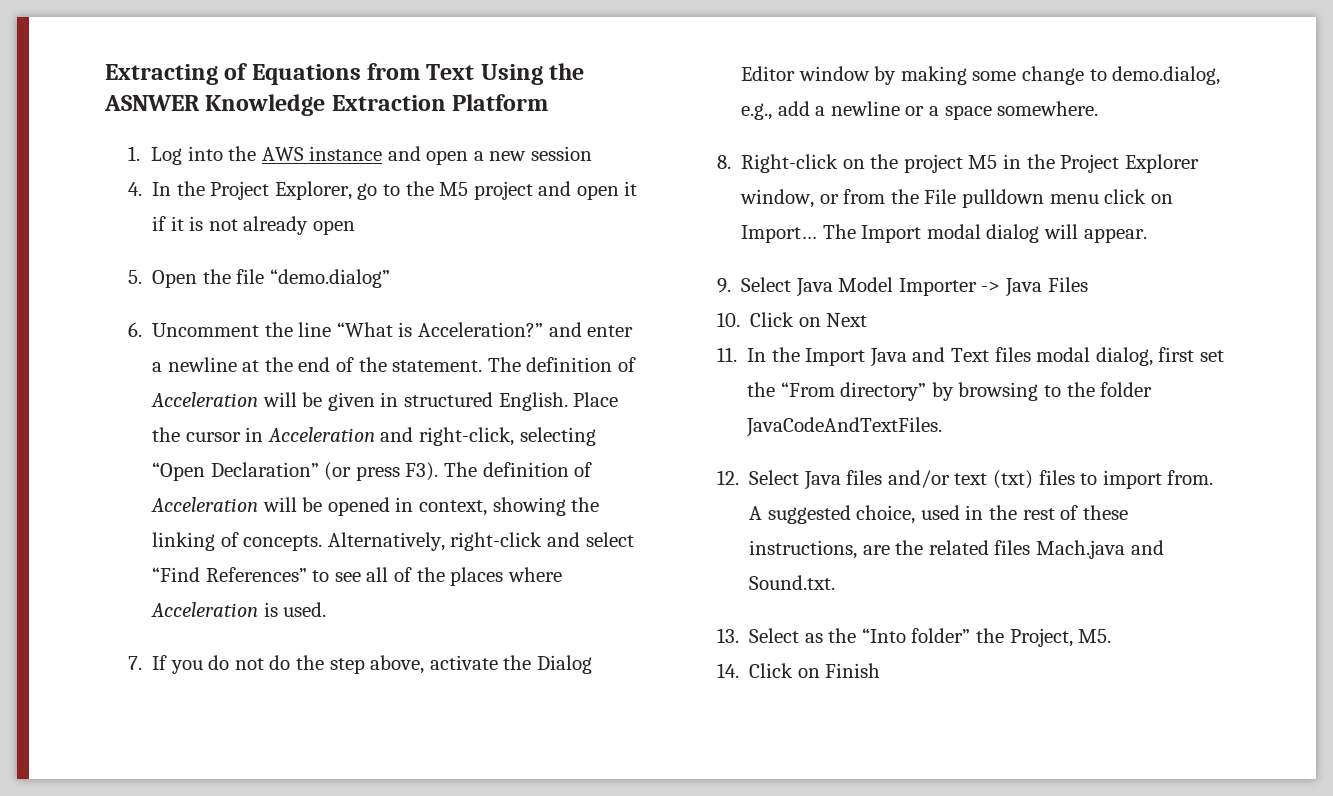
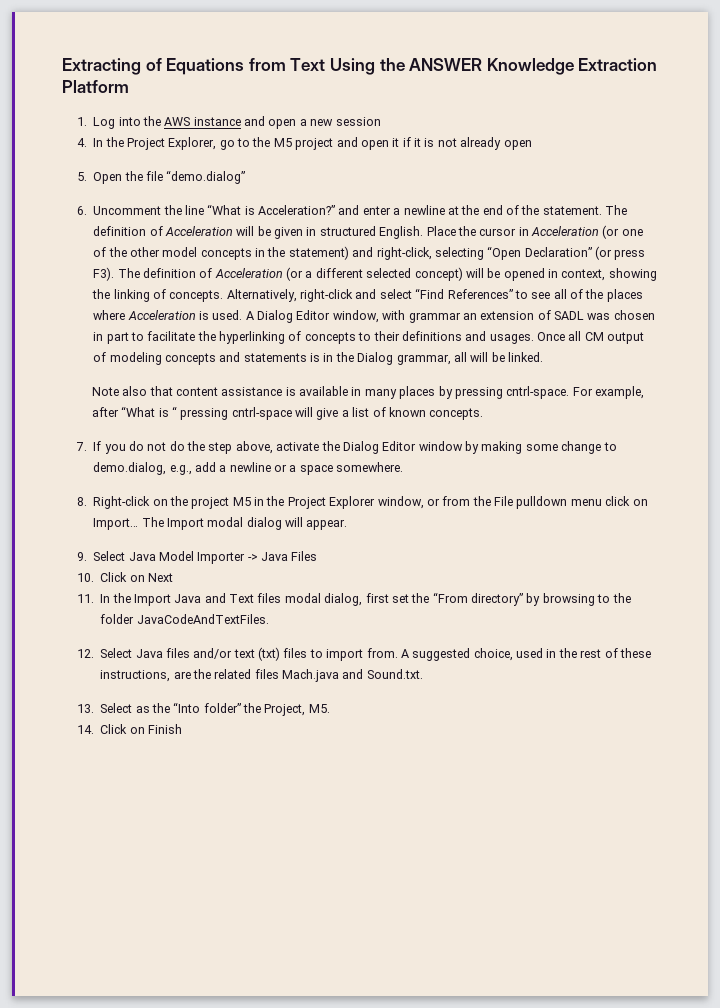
[104,95,200,111] ASNWER -> [409,58,483,71] ANSWER
(375, 434) none -> [602,225,643,239] [93,246,349,260] (or one of the other model concepts in the statement)
(259, 504) none -> [286,267,463,281] (or a different selected concept)
(327, 609) none -> [245,310,655,323] [93,331,645,344] [93,352,544,365] [91,386,645,399] [91,406,484,420] A Dialog Editor window, with grammar an extension of SADL was chosen in part to facilitate the hyperlinking of concepts to their definitions and usages. Once all CM output of modeling concepts and statements is in the Dialog grammar, all will be linked. // Note also that content assistance is available in many places by pressing cntrl-space. For example, after “What is “ pressing cntrl-space will give a list of known concepts.

